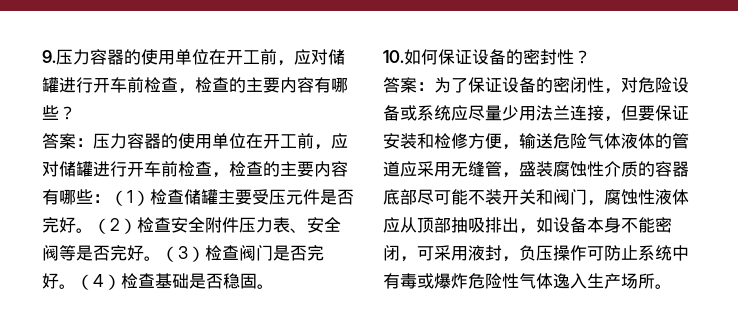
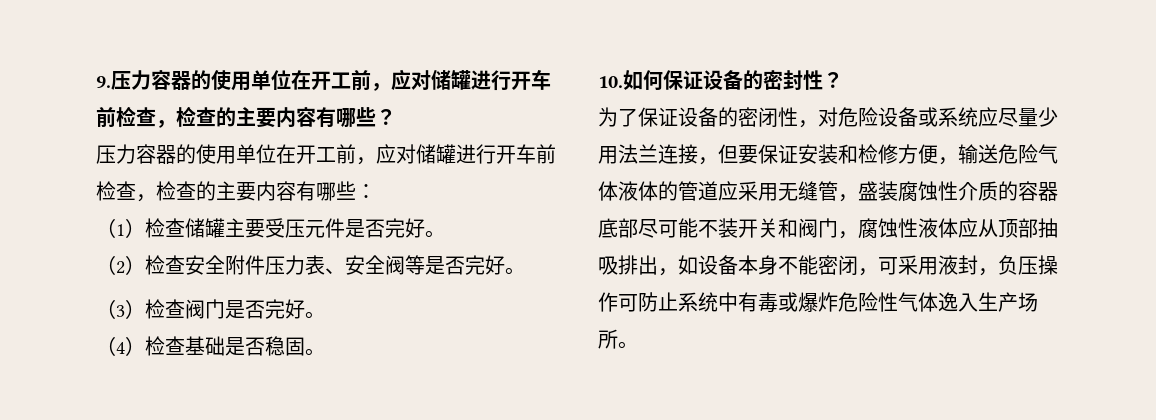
[42,133,93,149] 答案： -> (396, 117) none
(110, 198) none -> (376, 191) //
(93, 230) none -> (445, 234) //
(161, 258) none -> (525, 271) //
(76, 286) none -> (325, 315) //
[383,77,434,93] 答案： -> (843, 80) none

